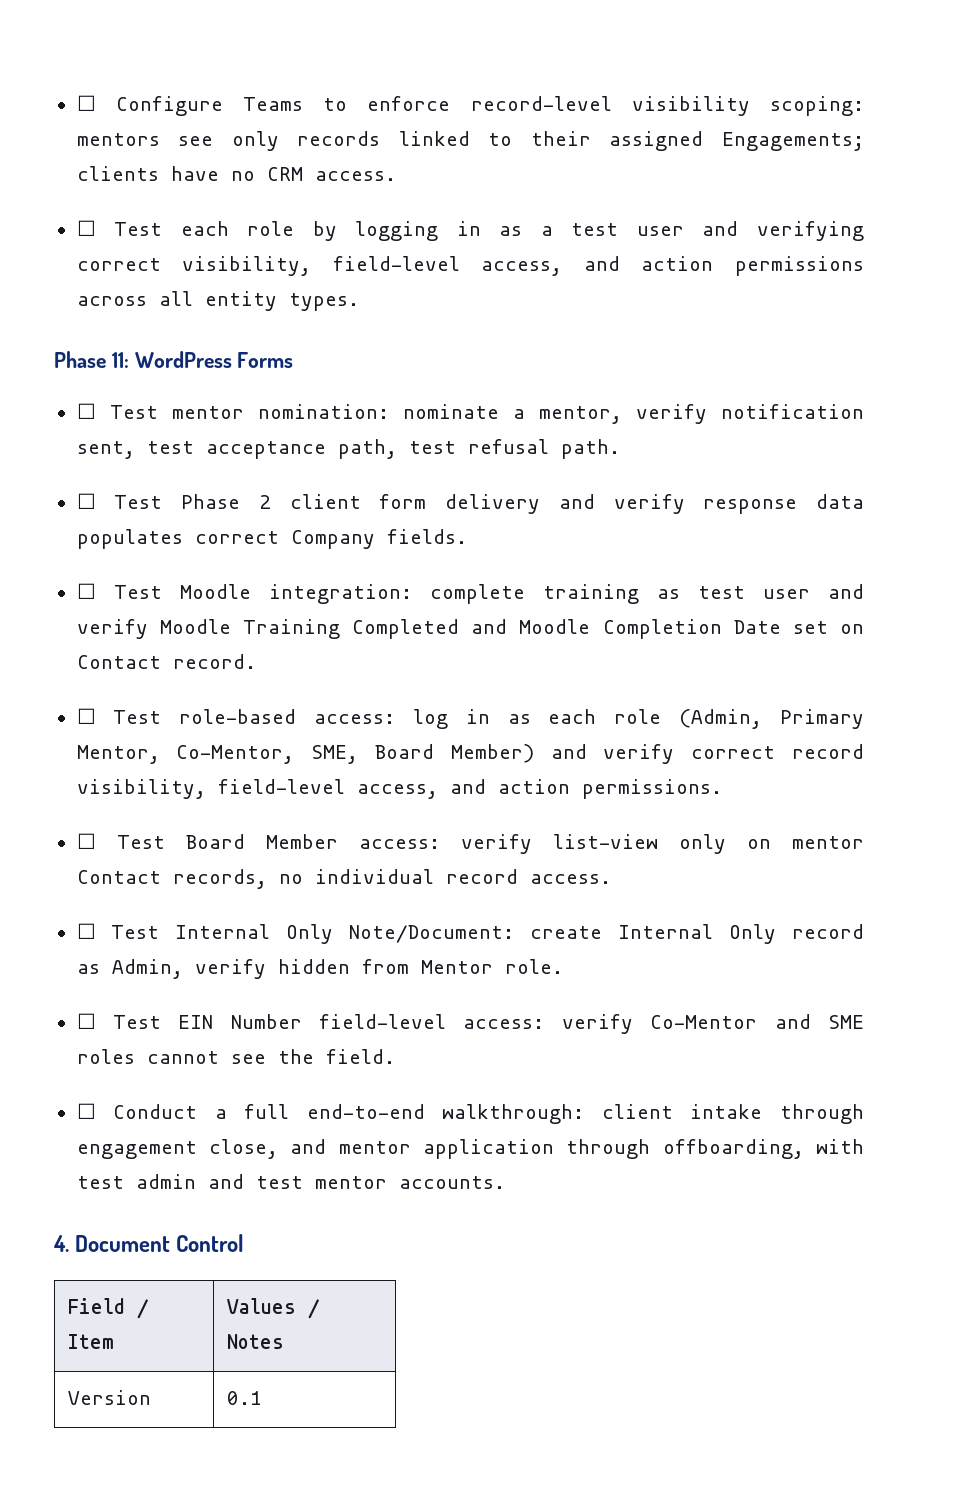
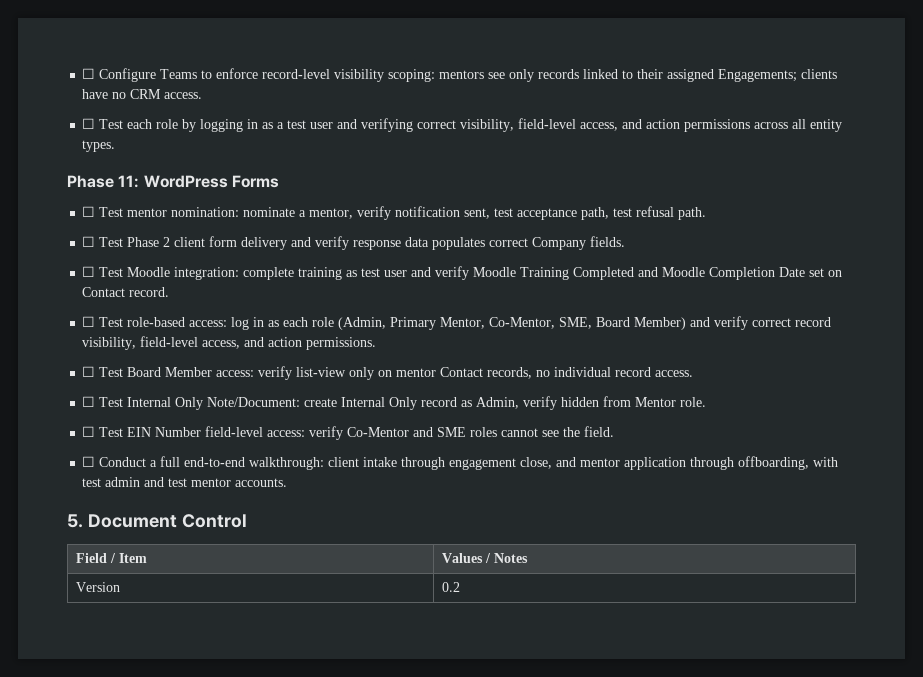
[53,1235,69,1252] 4. -> [67,514,83,528] 5.
[227,1391,263,1405] 0.1 -> [442,582,461,592] 0.2

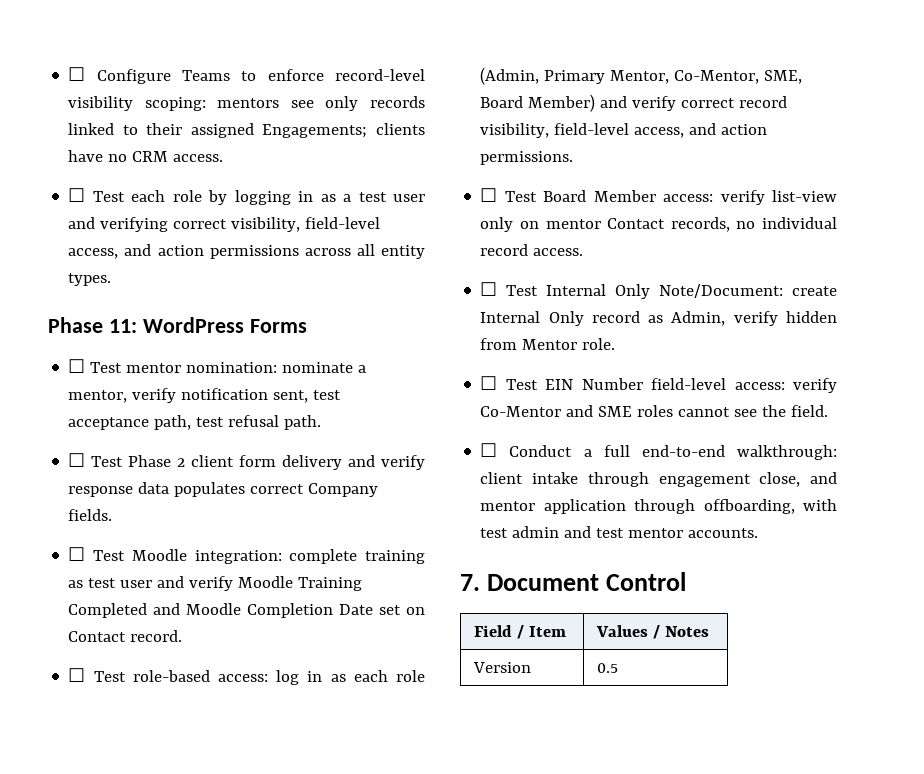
[67,514,83,528] 5. -> [460,574,480,591] 7.
[442,582,461,592] 0.2 -> [596,663,618,673] 0.5

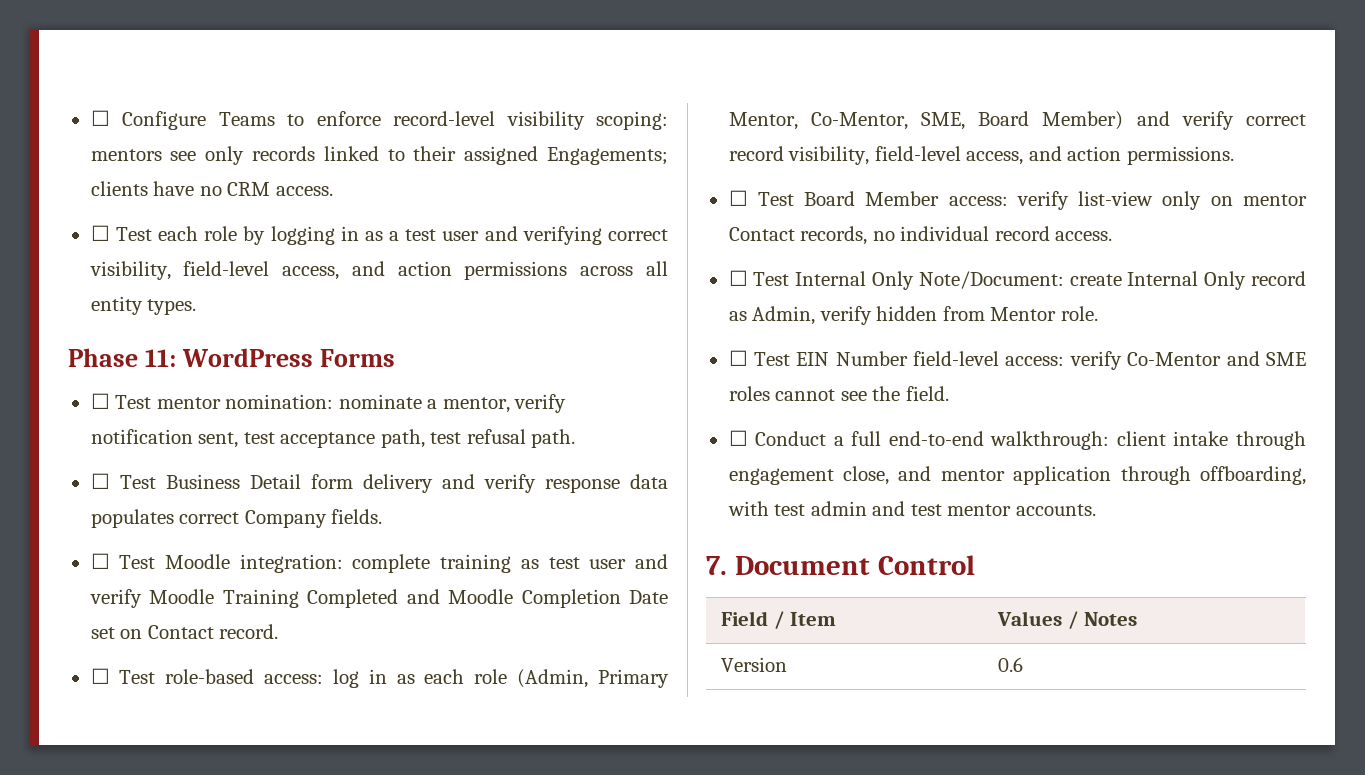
[128,455,235,467] Phase 2 client -> [165,474,301,489] Business Detail
[596,663,618,673] 0.5 -> [998,657,1024,672] 0.6

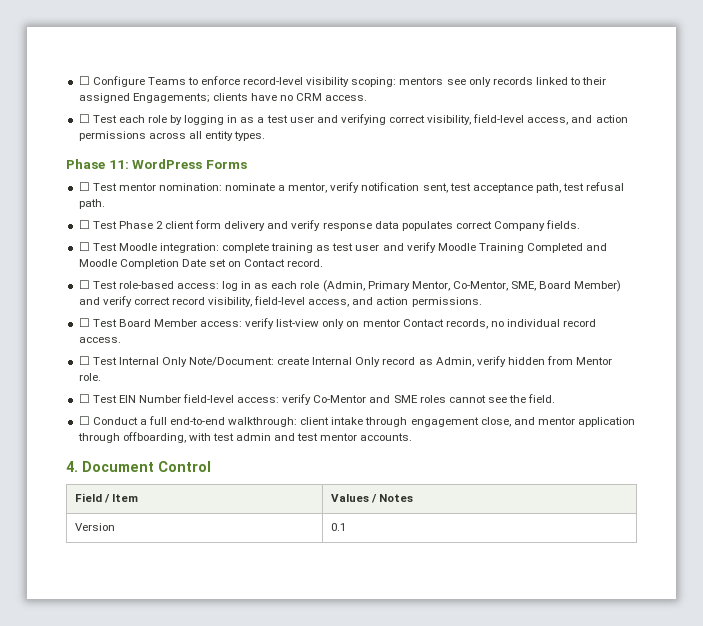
[165,474,301,489] Business Detail -> [118,221,195,229] Phase 2 client
[706,556,727,575] 7. -> [66,461,78,472] 4.
[998,657,1024,672] 0.6 -> [331,523,347,531] 0.1

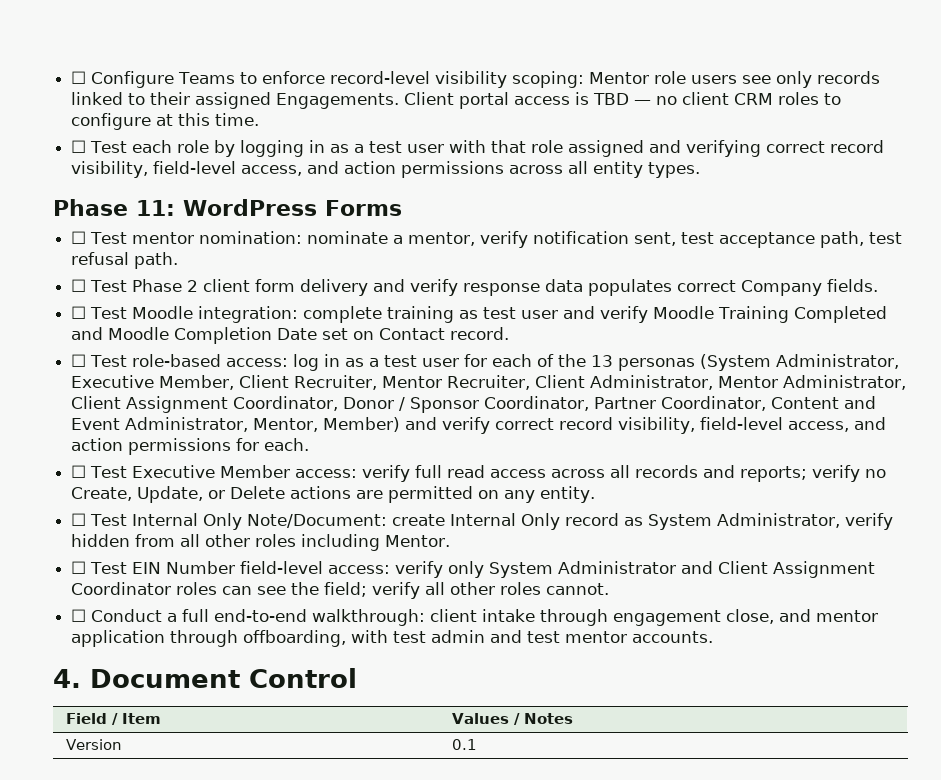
[399,77,444,85] mentors -> [589,71,738,84] Mentor role users
[132,93,368,103] Engagements; clients have no CRM access. -> [276,92,842,109] [71,113,260,130] Engagements. Client portal access is TBD — no client CRM roles to configure at this time.
(314, 119) none -> [449,140,645,157] with that role assigned
(426, 119) none -> [830,140,885,153] record
[271,280,572,292] each role (Admin, Primary Mentor, Co-Mentor, SME, Board -> [369,354,900,371] [71,375,907,390] [71,396,877,413] [71,417,319,432] a test user for each of the 13 personas (System Administrator, Executive Member, Client Recruiter, Mentor Recruiter, Client Administrator, Mentor Administrator, Client Assignment Coordinator, Donor / Sponsor Coordinator, Partner Coordinator, Content and Event Administrator, Mentor,
[411,297,482,307] [78,318,151,327] permissions. // ☐ Test Board -> [128,438,310,455] [71,465,216,478] permissions for each. // ☐ Test Executive
[276,319,597,329] [78,337,121,343] list-view only on mentor Contact records, no individual record access. -> [415,465,887,482] [71,486,596,503] full read access across all records and reports; verify no Create, Update, or Delete actions are permitted on any entity.
[435,357,474,367] Admin, -> [648,513,841,530] System Administrator,
[576,357,613,365] [78,373,101,381] Mentor role. -> [180,534,451,551] all other roles including Mentor.
[313,394,556,403] Co-Mentor and SME roles cannot see the field. -> [448,561,876,578] [71,582,610,599] only System Administrator and Client Assignment Coordinator roles can see the field; verify all other roles cannot.

